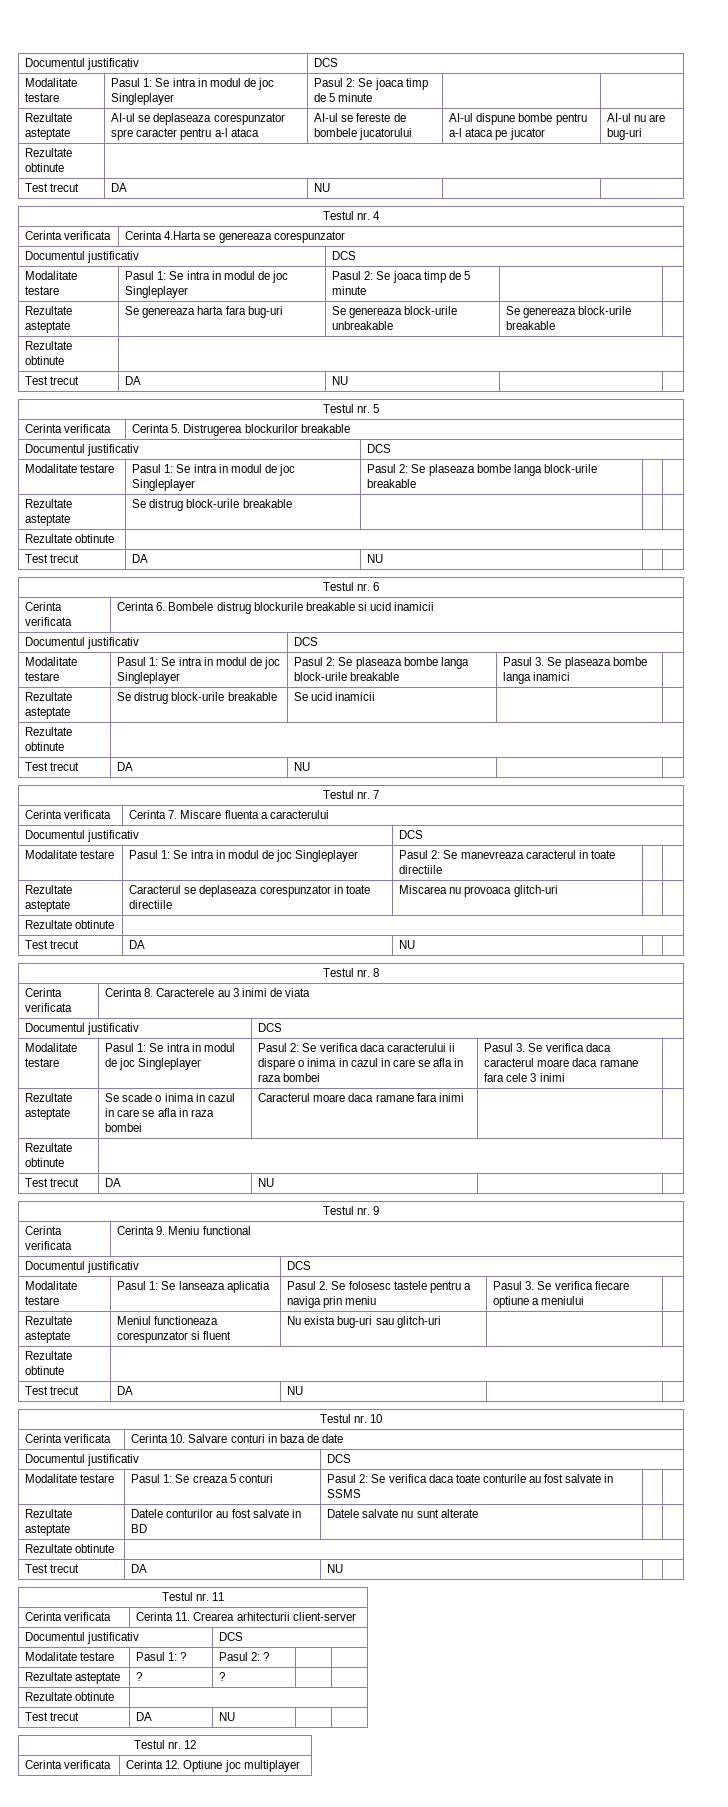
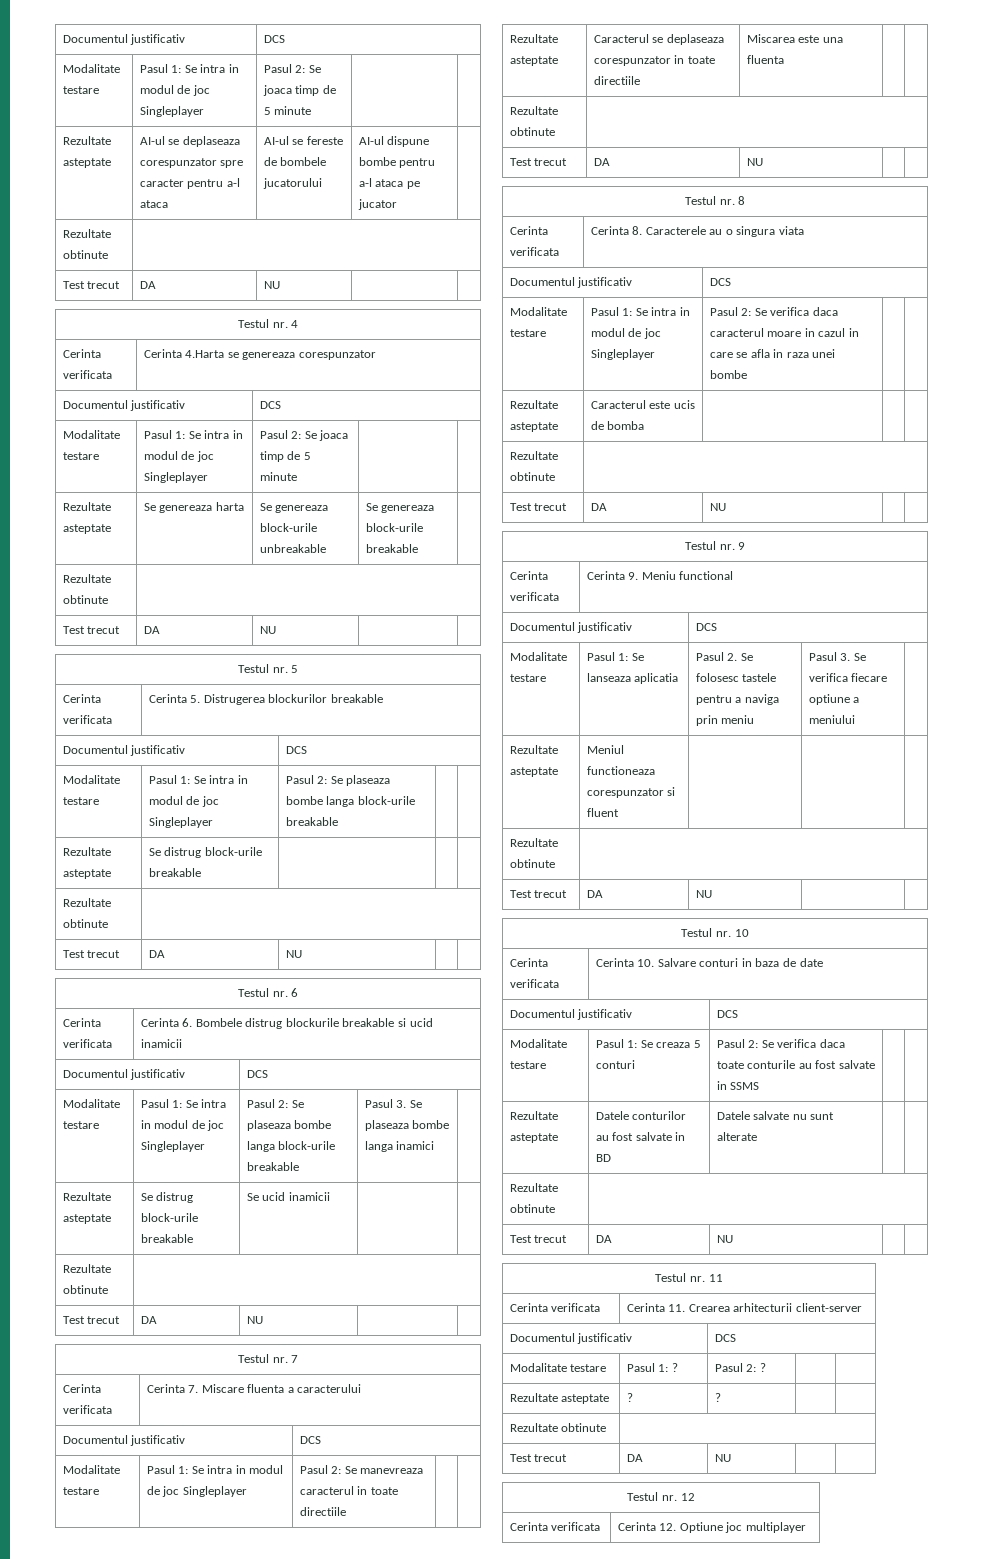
[607,113,666,122] [607,128,643,140] AI-ul nu are bug-uri -> (397, 204) none
[225,306,283,318] fara bug-uri -> (244, 506) none
[449,885,558,897] nu provoaca glitch-uri -> [798,35,843,43] [746,55,784,64] este una fluenta
[232,988,282,997] 3 inimi de -> [725,226,776,237] o singura
[386,1043,455,1052] [258,1058,464,1070] [258,1073,321,1082] [484,1043,611,1052] [484,1058,638,1067] [484,1073,565,1082] [25,1093,73,1102] [25,1108,71,1120] [105,1093,235,1102] [105,1108,214,1117] [105,1123,143,1132] [258,1093,464,1102] caracterului ii dispare o inima in cazul in care se afla in raza bombei | Pasul 3. Se verifica daca caracterul moare daca ramane fara cele 3 inimi | // Rezultate asteptate | Se scade o inima in cazul in care se afla in raza bombei | Caracterul moare daca ramane fara inimi -> [709,328,859,337] [709,349,836,358] [709,370,747,379] [509,400,558,409] [509,422,558,432] [590,400,695,409] [590,421,645,430] caracterul moare in cazul in care se afla in raza unei bombe | | // Rezultate asteptate | Caracterul este ucis de bomba |
[287,1316,441,1328] Nu exista bug-uri sau glitch-uri -> (619, 812) none

